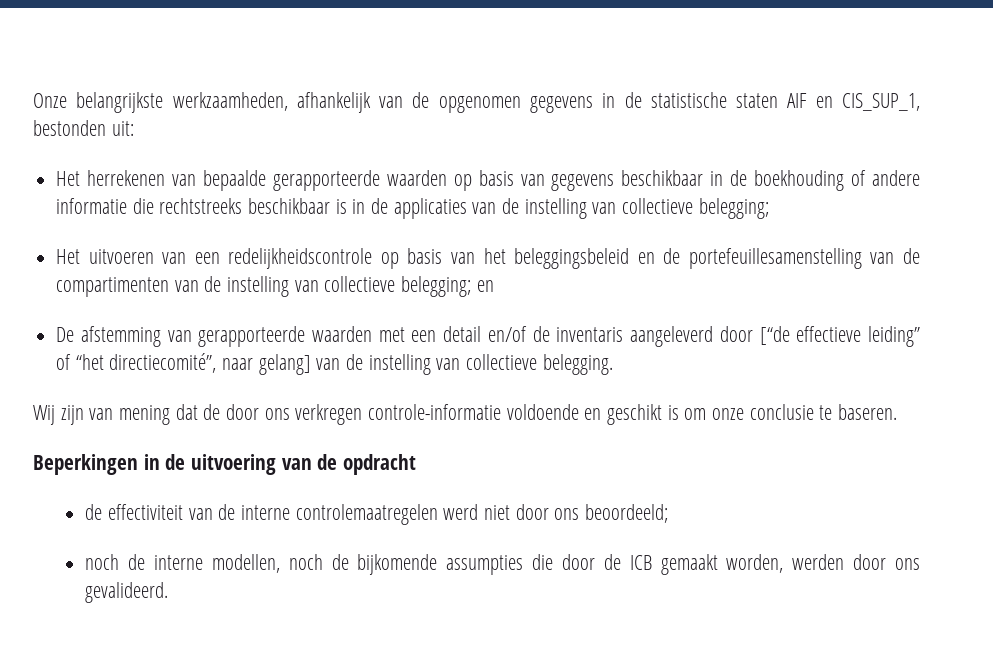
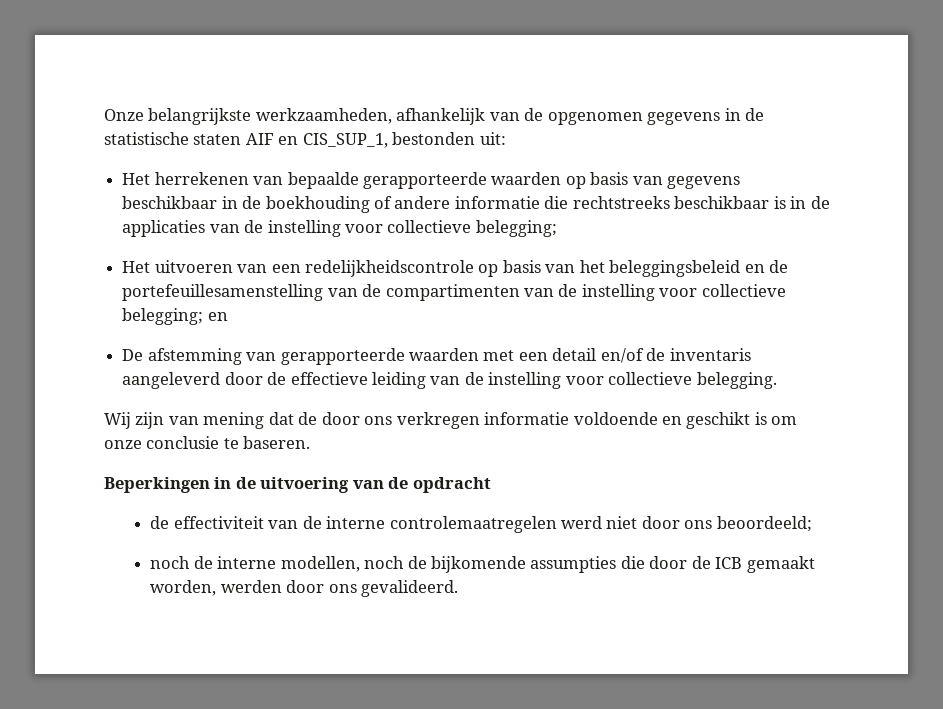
[592,202,617,214] van -> [344,224,383,233] voor
[294,280,319,292] van -> [659,288,698,297] voor
[759,326,921,347] [56,353,461,375] [“de effectieve leiding” of “het directiecomité”, naar gelang] van de instelling van -> [267,372,604,389] de effectieve leiding van de instelling voor
[368,404,502,420] controle-informatie -> [484,412,570,425] informatie

